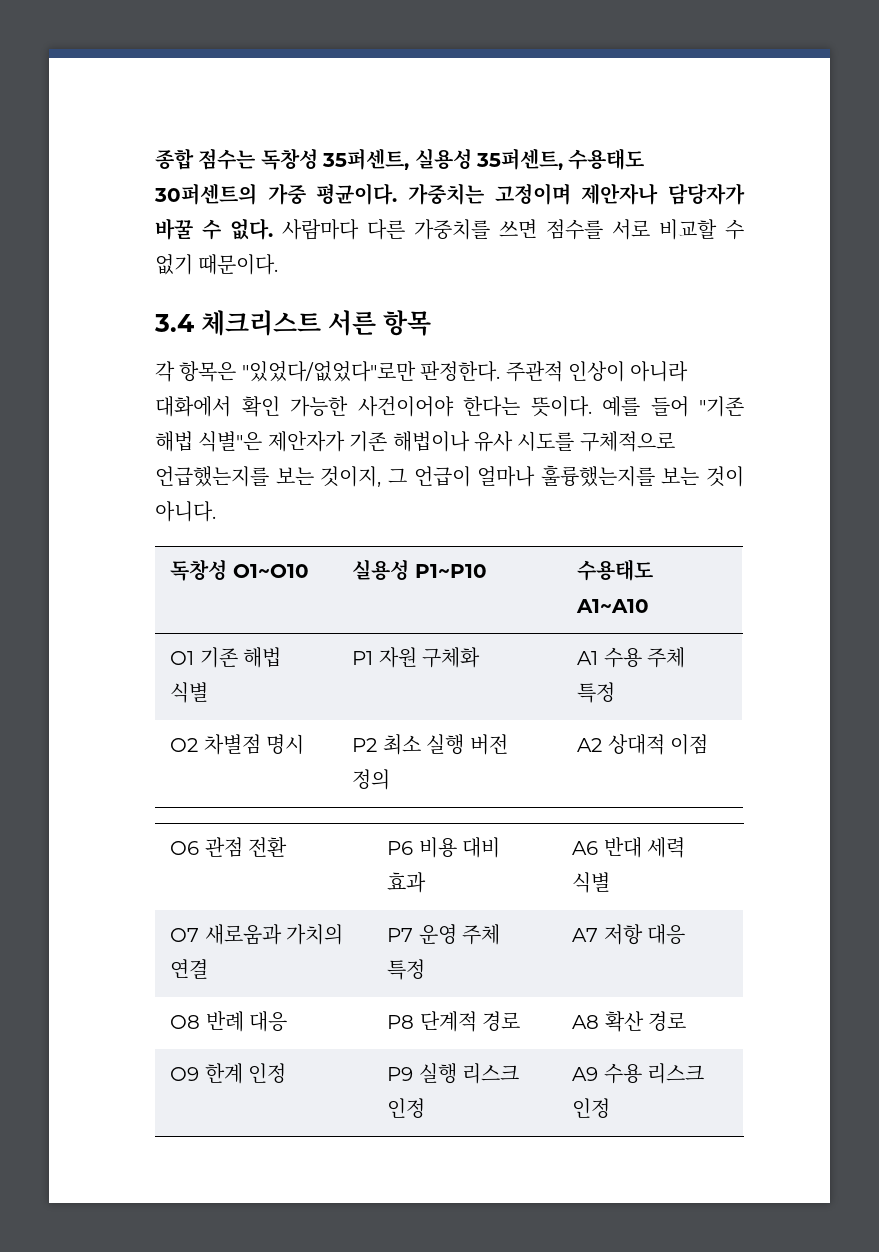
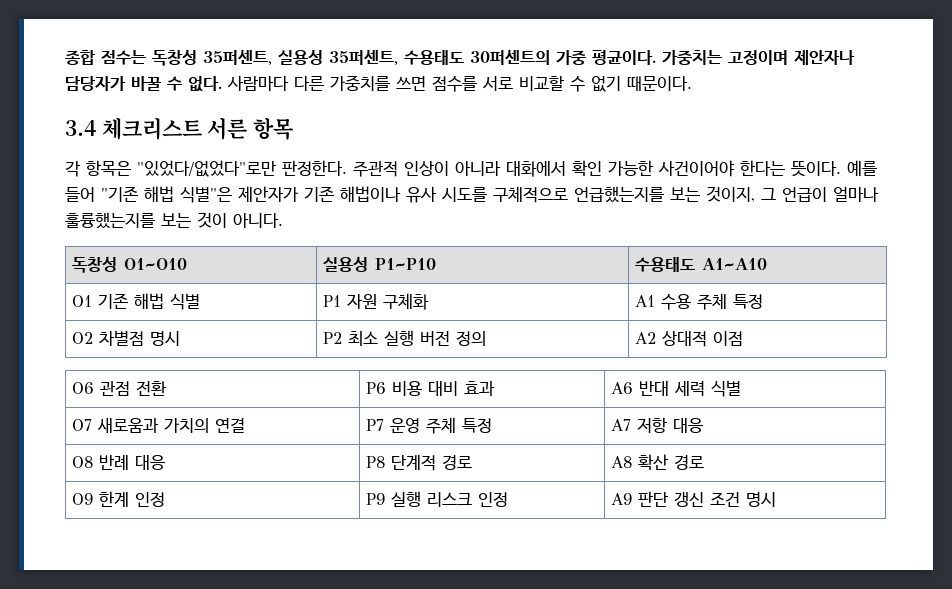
[603,1063,705,1084] [572,1098,611,1118] 수용 리스크 인정 -> [638,491,777,507] 판단 갱신 조건 명시

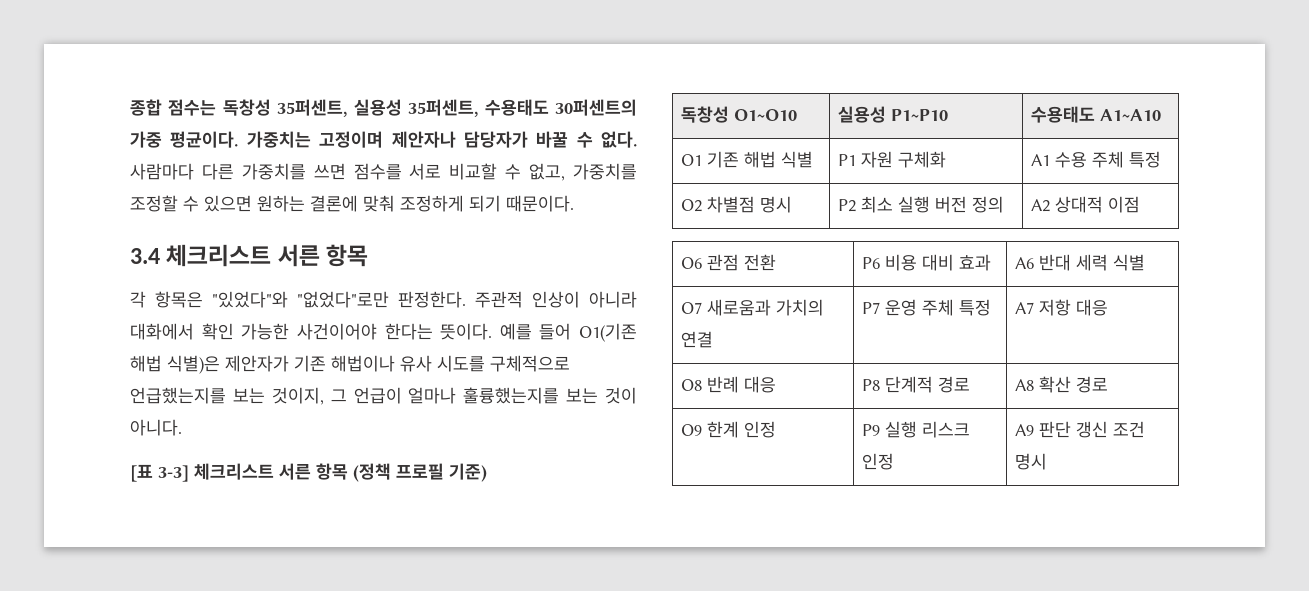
[591,76,621,92] 없기 -> [529,163,638,181] [130,195,501,212] 없고, 가중치를 조정할 수 있으면 원하는 결론에 맞춰 조정하게 되기
[137,160,276,177] "있었다/없었다"로만 -> [212,291,389,308] "있었다"와 "없었다"로만
[101,186,232,203] "기존 해법 식별"은 -> [579,323,637,342] [130,355,220,374] O1(기존 해법 식별)은
(283, 220) none -> [130,463,487,482] // [표 3-3] 체크리스트 서른 항목 (정책 프로필 기준)

